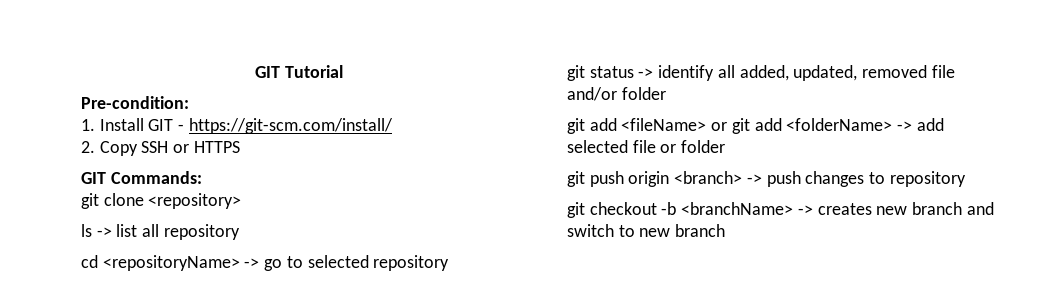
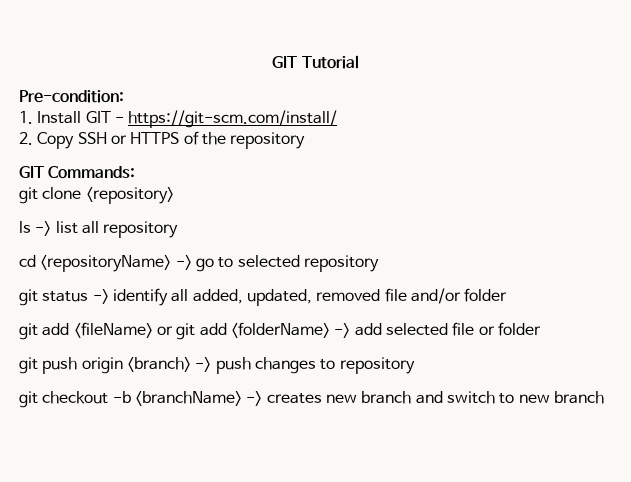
(240, 147) none -> [183,131,306,149] of the repository

